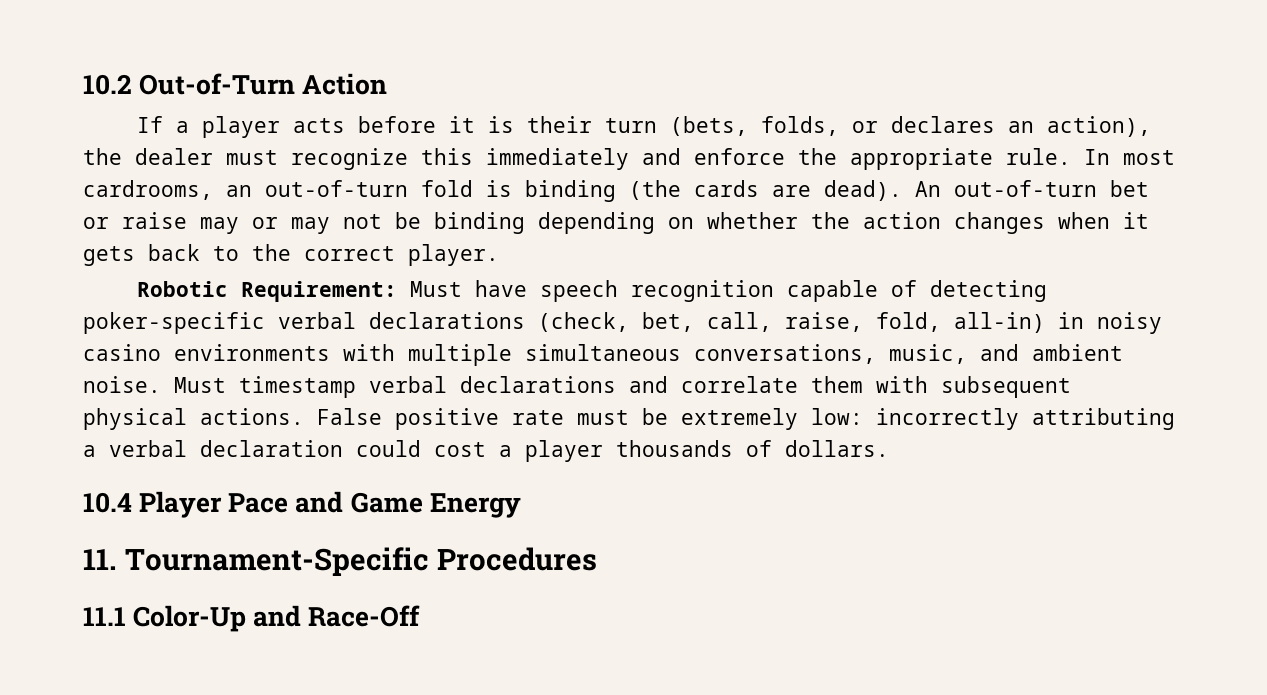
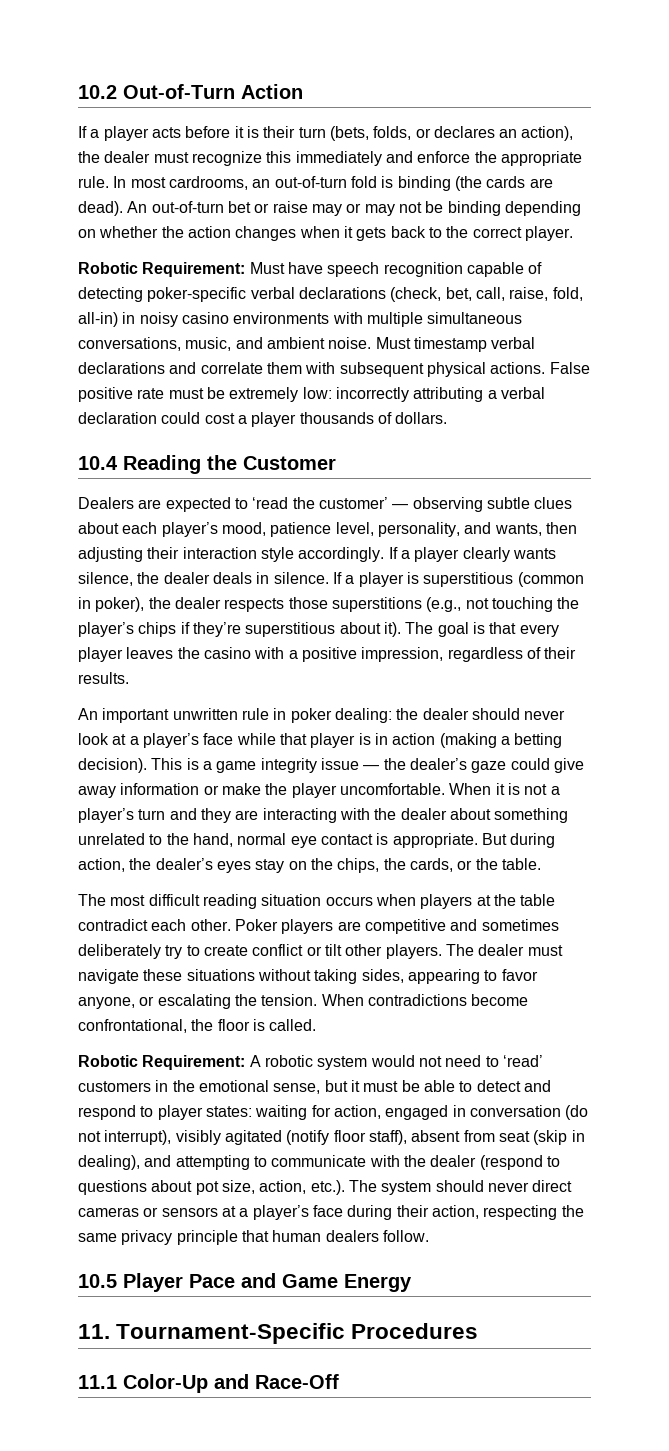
(132, 502) none -> [123,455,336,474] [78,497,573,512] [78,522,577,537] [78,547,556,562] [78,572,584,587] [78,597,580,612] [78,622,559,637] [78,647,577,662] [78,672,129,684] [78,708,566,723] [78,733,563,748] [78,758,584,773] [78,783,560,798] [78,808,569,823] [78,833,556,848] [78,858,541,873] [78,894,556,909] [78,919,559,934] [78,944,563,959] [78,969,538,984] [78,994,529,1009] [78,1019,317,1033] [78,1055,543,1070] [78,1080,551,1094] [78,1105,589,1120] [78,1130,585,1145] [78,1155,560,1170] [78,1180,573,1195] [78,1205,584,1220] [78,1230,429,1245] [78,1274,117,1288] Reading the Customer // Dealers are expected to ‘read the customer’ — observing subtle clues about each player’s mood, patience level, personality, and wants, then adjusting their interaction style accordingly. If a player clearly wants silence, the dealer deals in silence. If a player is superstitious (common in poker), the dealer respects those superstitions (e.g., not touching the player’s chips if they’re superstitious about it). The goal is that every player leaves the casino with a positive impression, regardless of their results. // An important unwritten rule in poker dealing: the dealer should never look at a player’s face while that player is in action (making a betting decision). This is a game integrity issue — the dealer’s gaze could give away information or make the player uncomfortable. When it is not a player’s turn and they are interacting with the dealer about something unrelated to the hand, normal eye contact is appropriate. But during action, the dealer’s eyes stay on the chips, the cards, or the table. // The most difficult reading situation occurs when players at the table contradict each other. Poker players are competitive and sometimes deliberately try to create conflict or tilt other players. The dealer must navigate these situations without taking sides, appearing to favor anyone, or escalating the tension. When contradictions become confrontational, the floor is called. // Robotic Requirement: A robotic system would not need to ‘read’ customers in the emotional sense, but it must be able to detect and respond to player states: waiting for action, engaged in conversation (do not interrupt), visibly agitated (notify floor staff), absent from seat (skip in dealing), and attempting to communicate with the dealer (respond to questions about pot size, action, etc.). The system should never direct cameras or sensors at a player’s face during their action, respecting the same privacy principle that human dealers follow. // 10.5

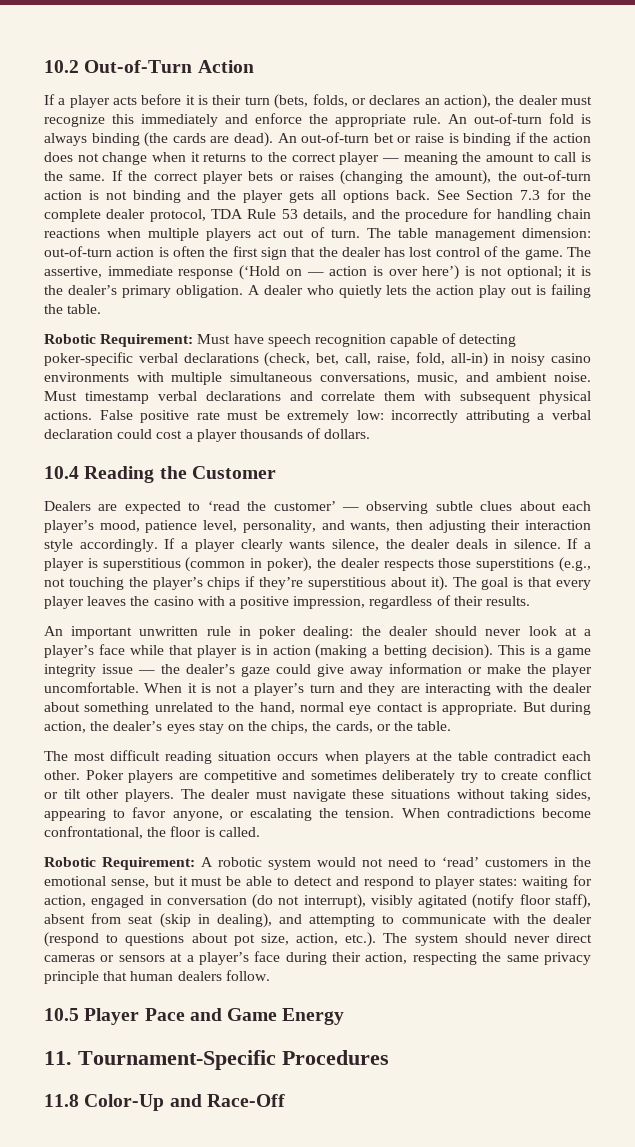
[113,176,271,190] In most cardrooms, an -> [448,114,467,124] An
(394, 182) none -> [44,133,87,146] always
[311,201,581,216] [78,226,573,241] may or may not be binding depending on whether the action changes when it gets back to the correct player. -> [448,132,592,146] [44,152,591,165] [44,170,591,185] [44,189,592,203] [44,208,591,222] [44,227,591,241] [44,246,591,260] [44,265,591,280] [44,284,592,298] [44,304,102,314] is binding if the action does not change when it returns to the correct player — meaning the amount to call is the same. If the correct player bets or raises (changing the amount), the out-of-turn action is not binding and the player gets all options back. See Section 7.3 for the complete dealer protocol, TDA Rule 53 details, and the procedure for handling chain reactions when multiple players act out of turn. The table management dimension: out-of-turn action is often the first sign that the dealer has lost control of the game. The assertive, immediate response (‘Hold on — action is over here’) is not optional; it is the dealer’s primary obligation. A dealer who quietly lets the action play out is failing the table.
[78,1375,117,1389] 11.1 -> [44,1094,79,1107] 11.8

